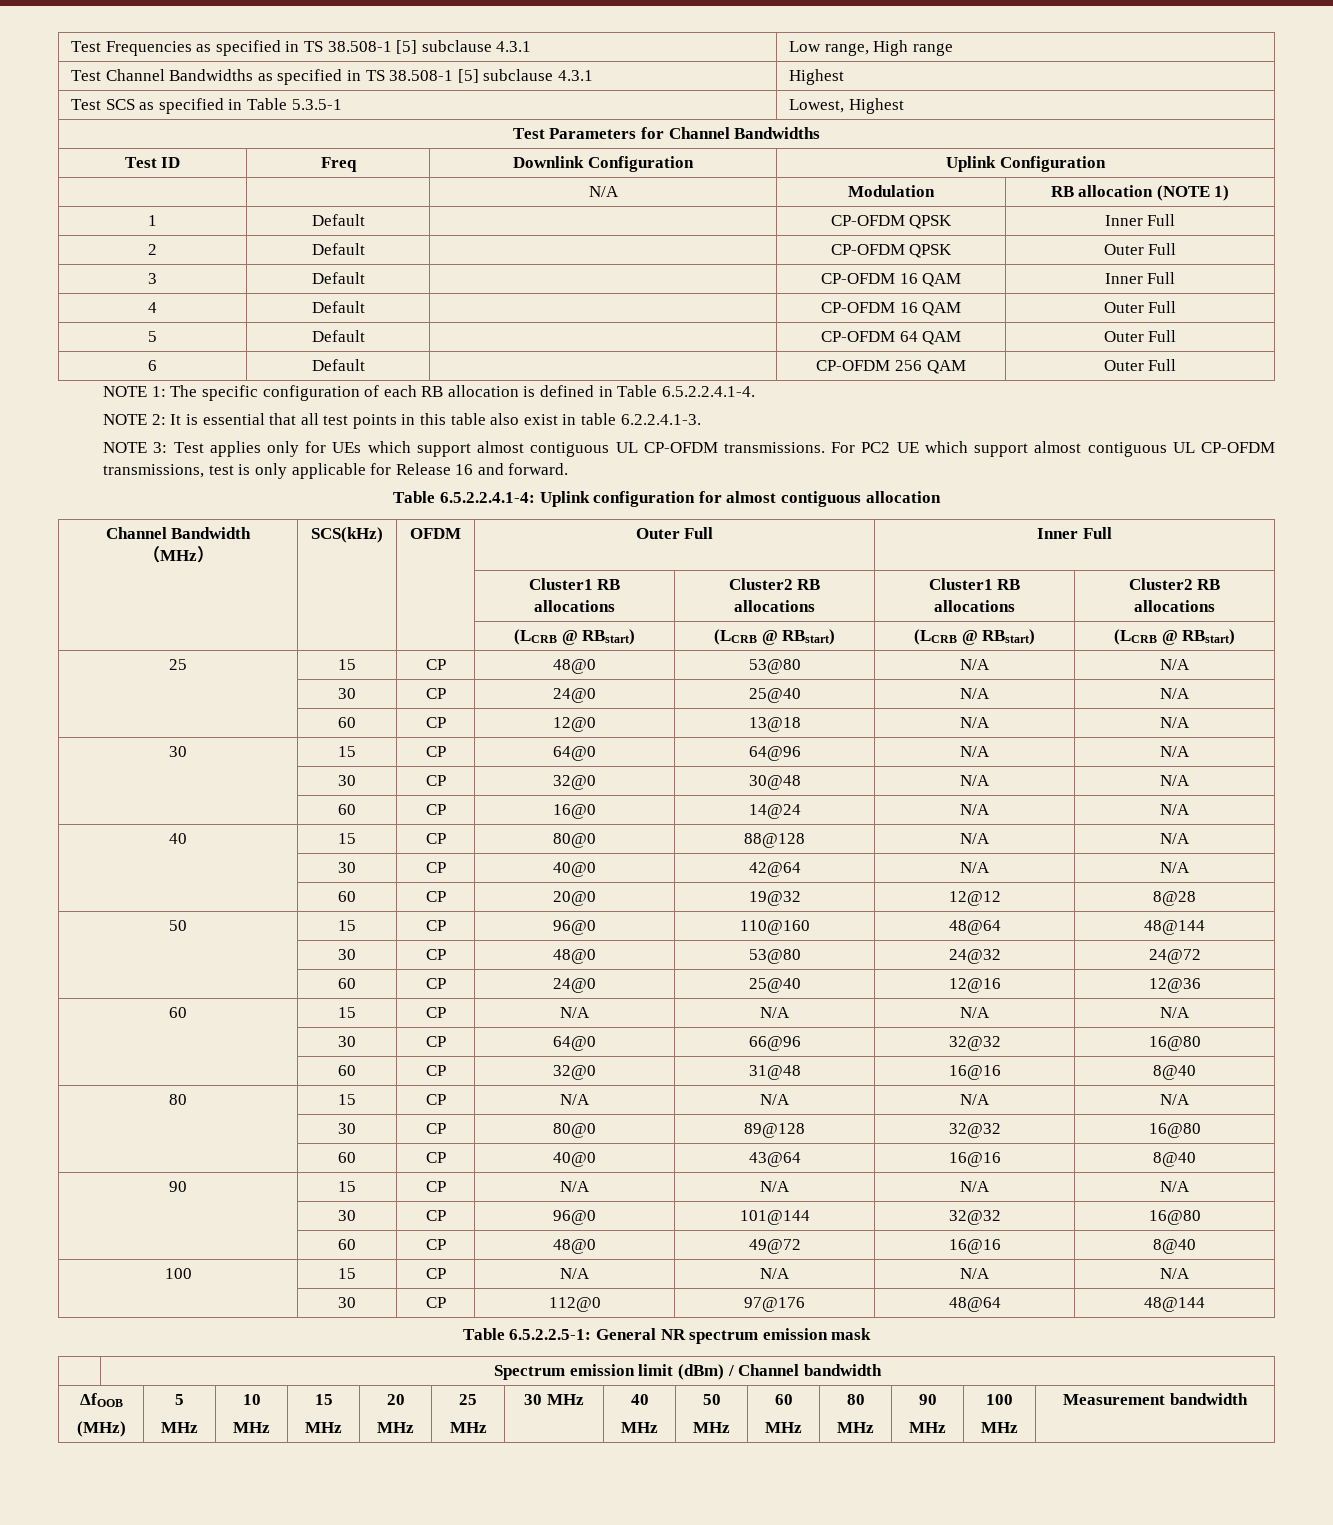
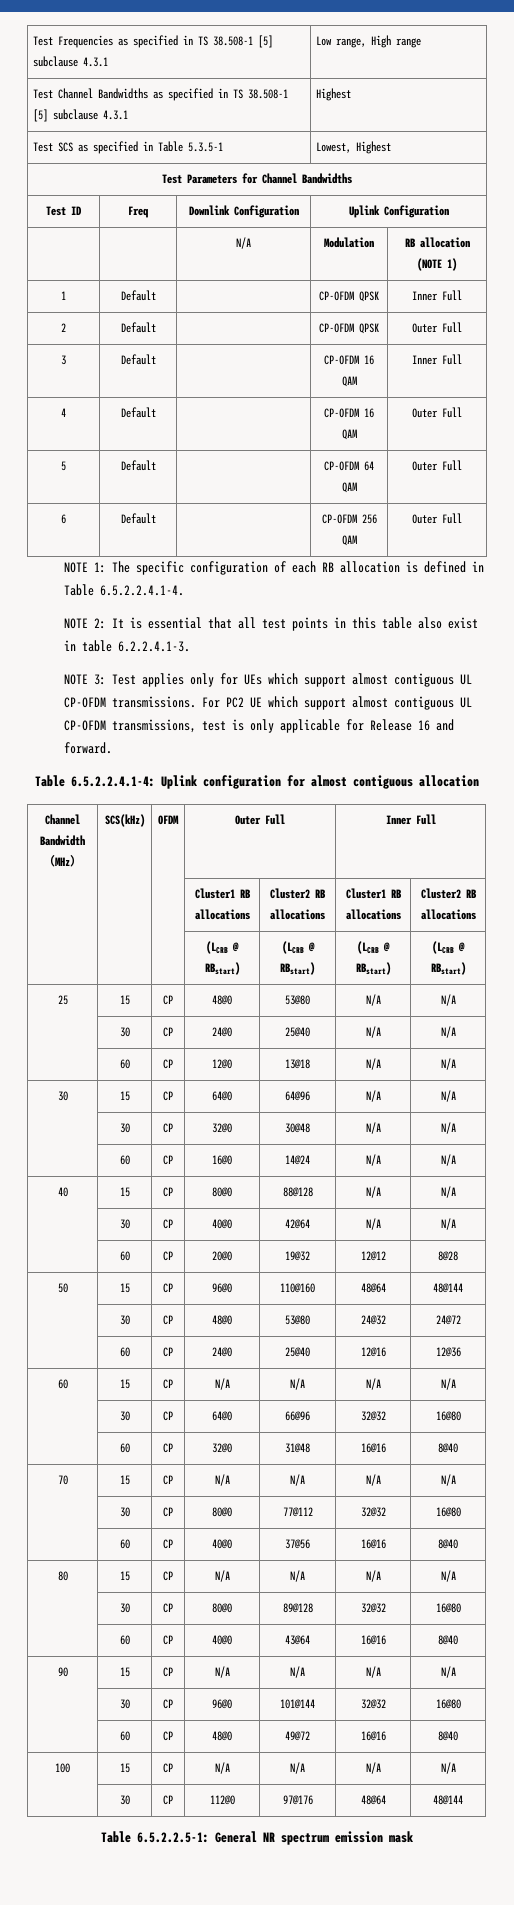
(1196, 1072) none -> [57,1475,68,1485] [119,1475,130,1485] [163,1475,173,1485] [214,1474,230,1486] [290,1474,305,1486] [365,1474,381,1486] [440,1474,456,1486] [119,1507,130,1517] [163,1507,173,1517] [212,1507,232,1517] [282,1507,313,1517] [360,1507,386,1517] [435,1507,461,1517] [119,1539,130,1549] [163,1539,173,1549] [212,1539,232,1549] [285,1539,310,1549] [360,1539,386,1549] [438,1539,458,1549] // 70 | 15 | CP | N/A | N/A | N/A | N/A // | 30 | CP | 80@0 | 77@112 | 32@32 | 16@80 // | 60 | CP | 40@0 | 37@56 | 16@16 | 8@40
[494,1364,882,1380] [79,1393,123,1407] [76,1421,126,1437] [175,1394,184,1405] [161,1422,198,1433] [242,1394,261,1405] [233,1422,270,1433] [314,1394,333,1405] [305,1422,342,1433] [386,1394,405,1405] [377,1422,414,1433] [459,1394,477,1405] [449,1422,487,1433] [524,1394,584,1405] [630,1394,649,1405] [621,1422,658,1433] [702,1394,721,1405] [693,1422,730,1433] [774,1394,793,1405] [765,1422,802,1433] [846,1394,865,1405] [837,1422,874,1433] [918,1394,937,1405] [909,1422,946,1433] [986,1394,1013,1405] [981,1422,1018,1433] [1063,1393,1248,1405] // | Spectrum emission limit (dBm) / Channel bandwidth // ΔfOOB // (MHz) | 5 // MHz | 10 // MHz | 15 // MHz | 20 // MHz | 25 // MHz | 30 MHz | 40 // MHz | 50 // MHz | 60 // MHz | 80 // MHz | 90 // MHz | 100 // MHz | Measurement bandwidth -> (413, 1837) none

